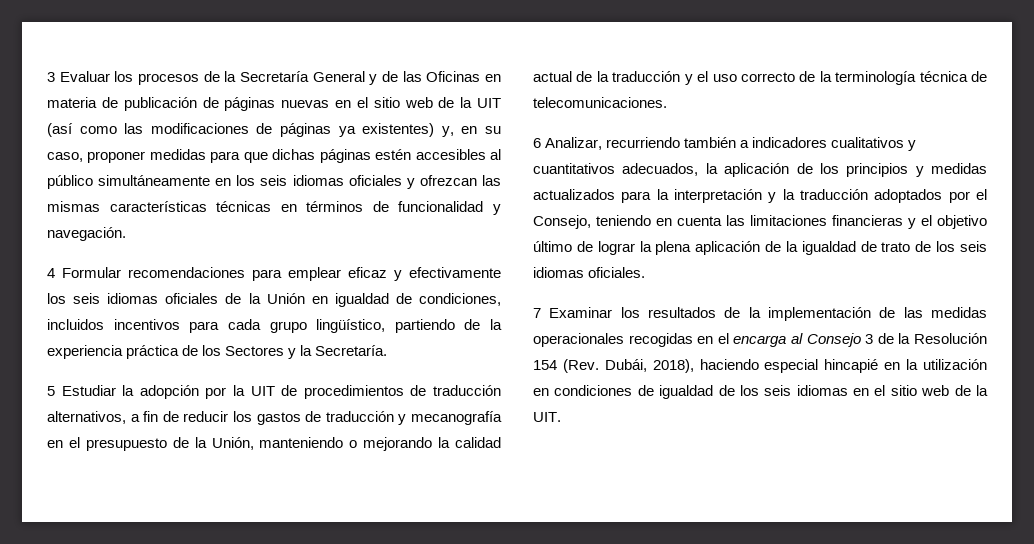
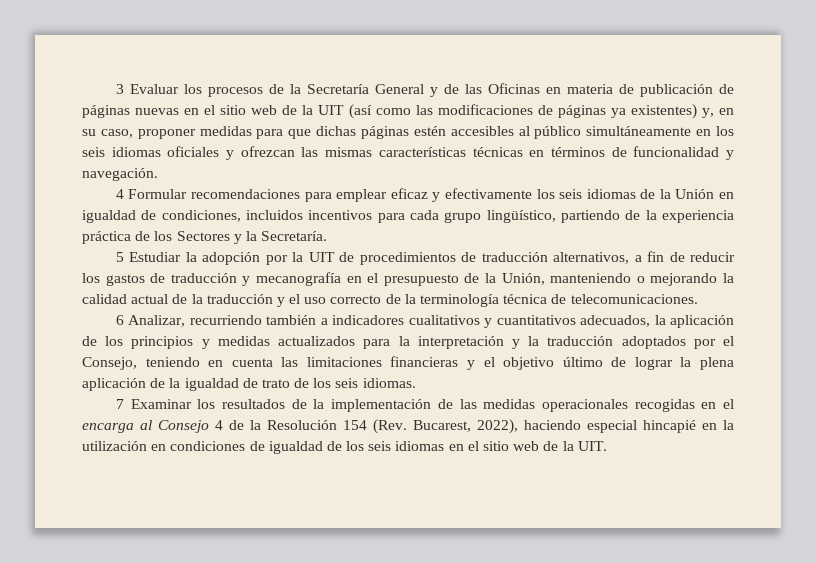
[165,293,219,304] oficiales -> (636, 194) none
[533,267,646,278] idiomas oficiales. -> [362,378,416,388] idiomas.
[865,334,874,344] 3 -> [215,420,223,430] 4
[604,359,694,373] Dubái, 2018), -> [413,419,518,434] Bucarest, 2022),

